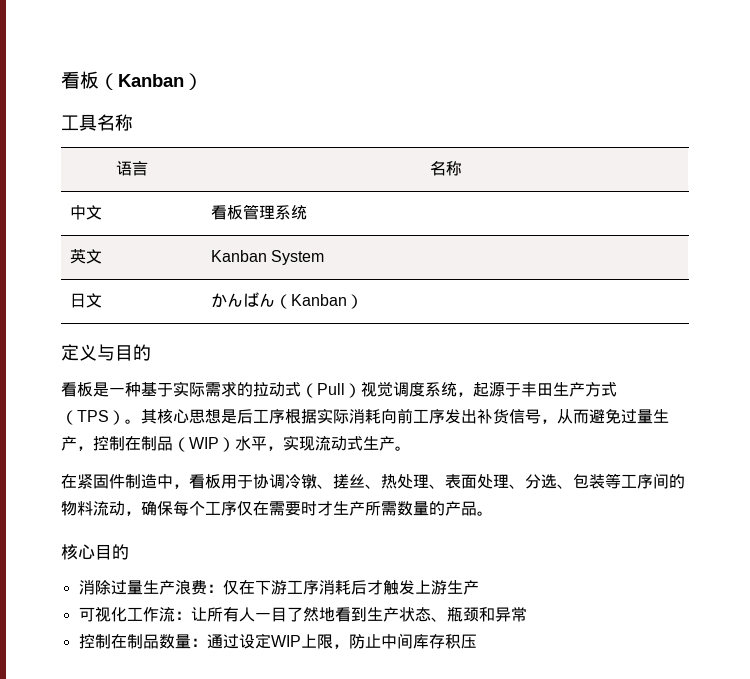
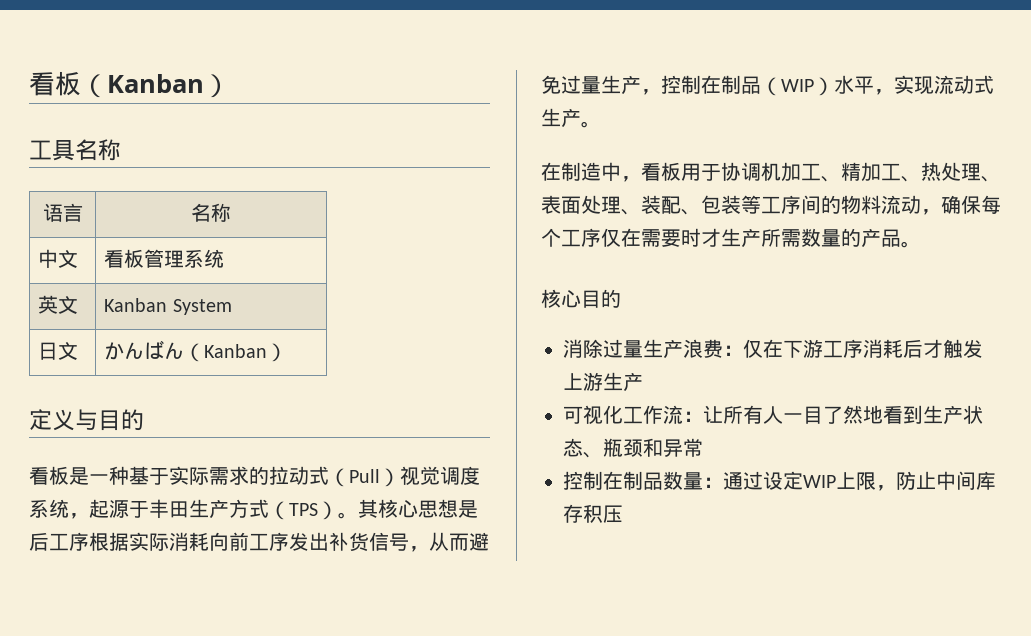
[77,474,125,489] 紧固件 -> (561, 171) none
[285,474,365,489] 冷镦、搓丝 -> [761,162,901,182] 机加工、精加工
[525,474,557,489] 分选 -> [641,195,681,214] 装配

